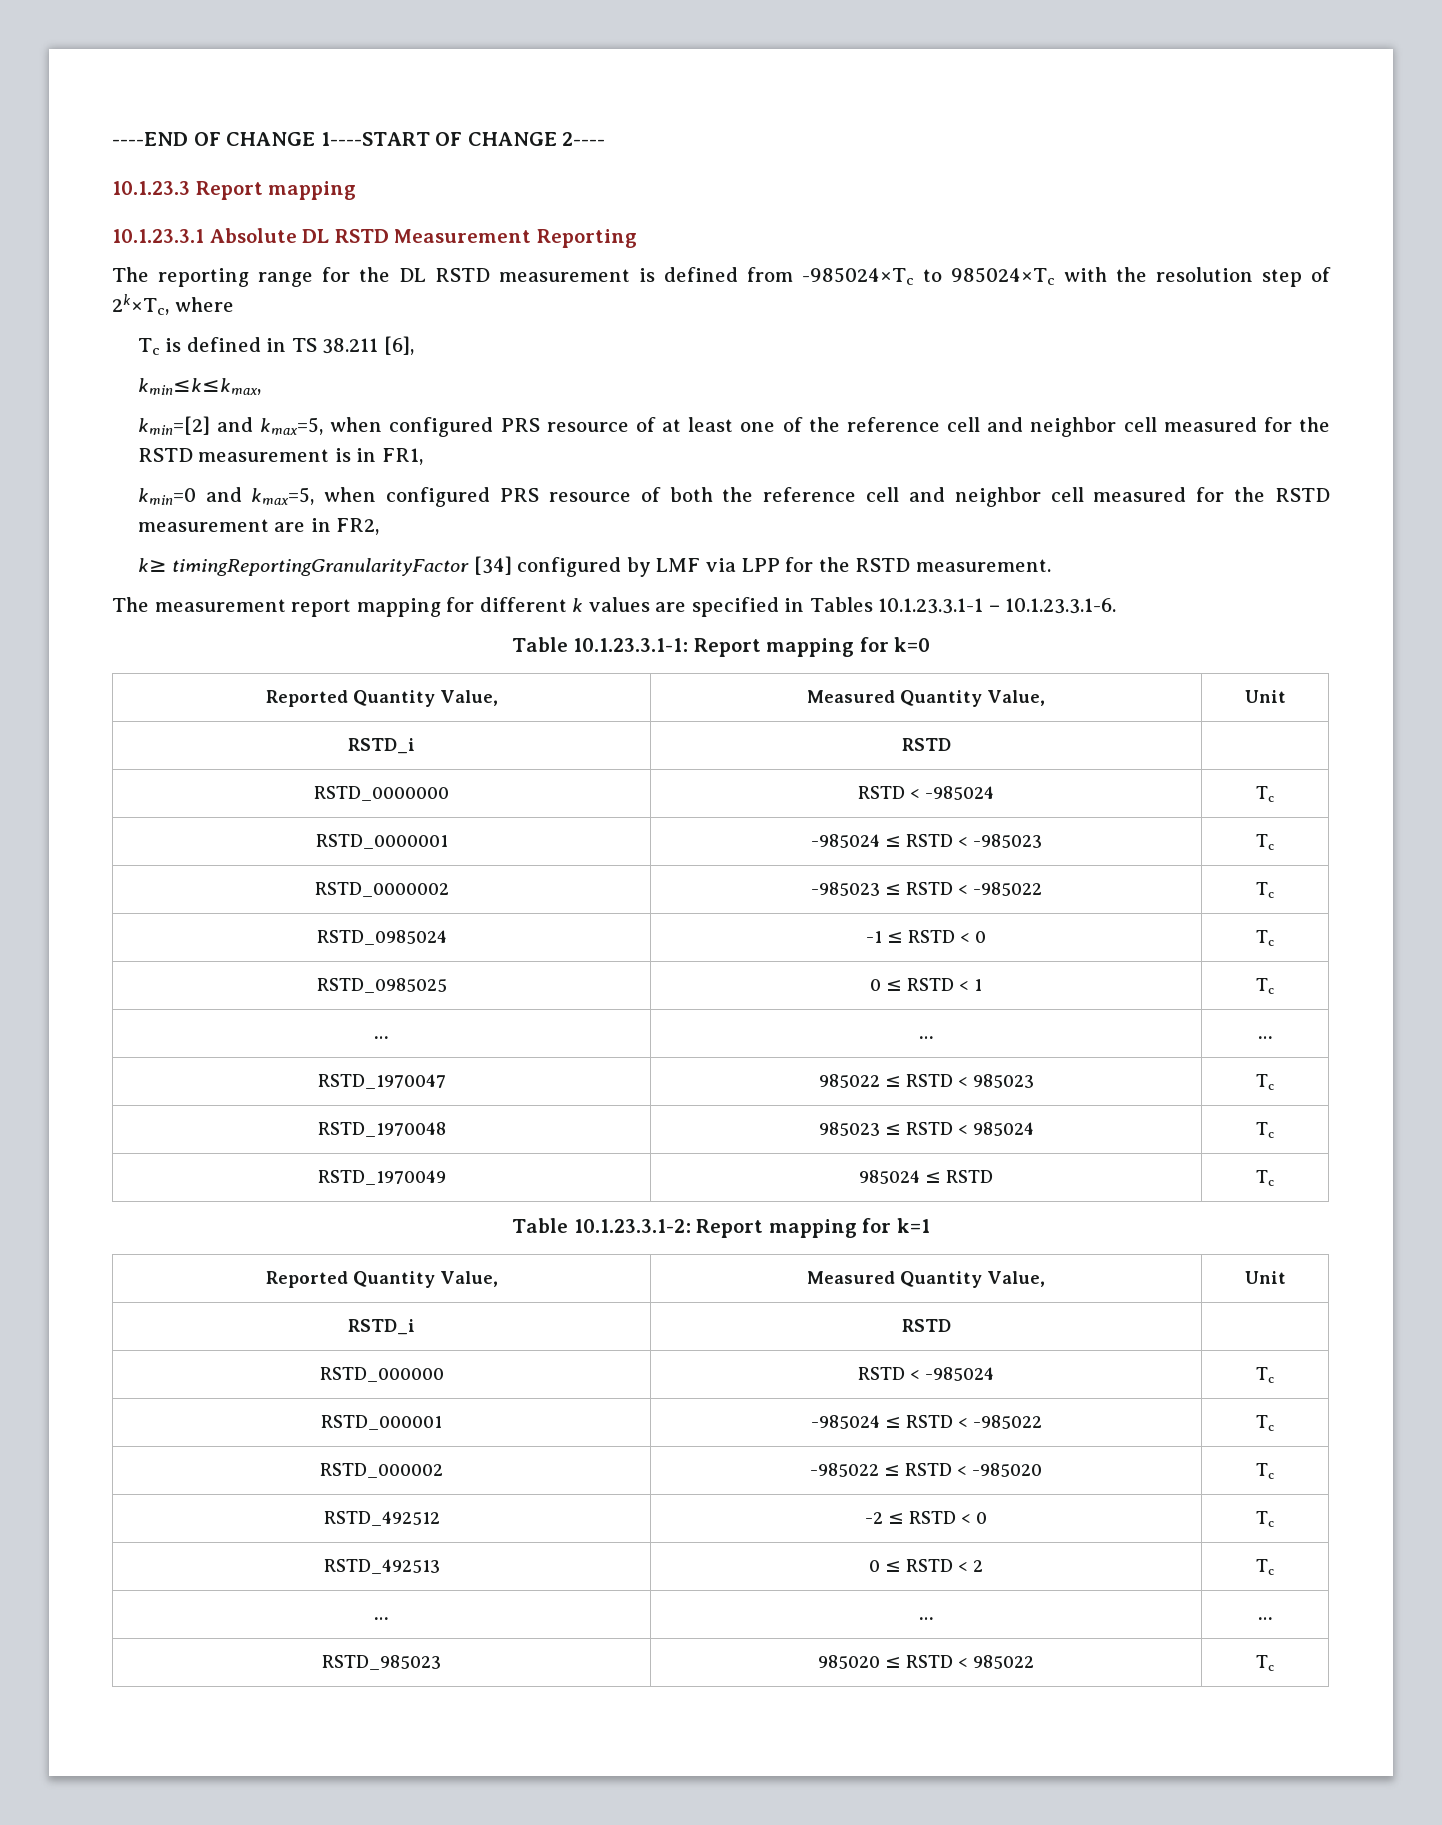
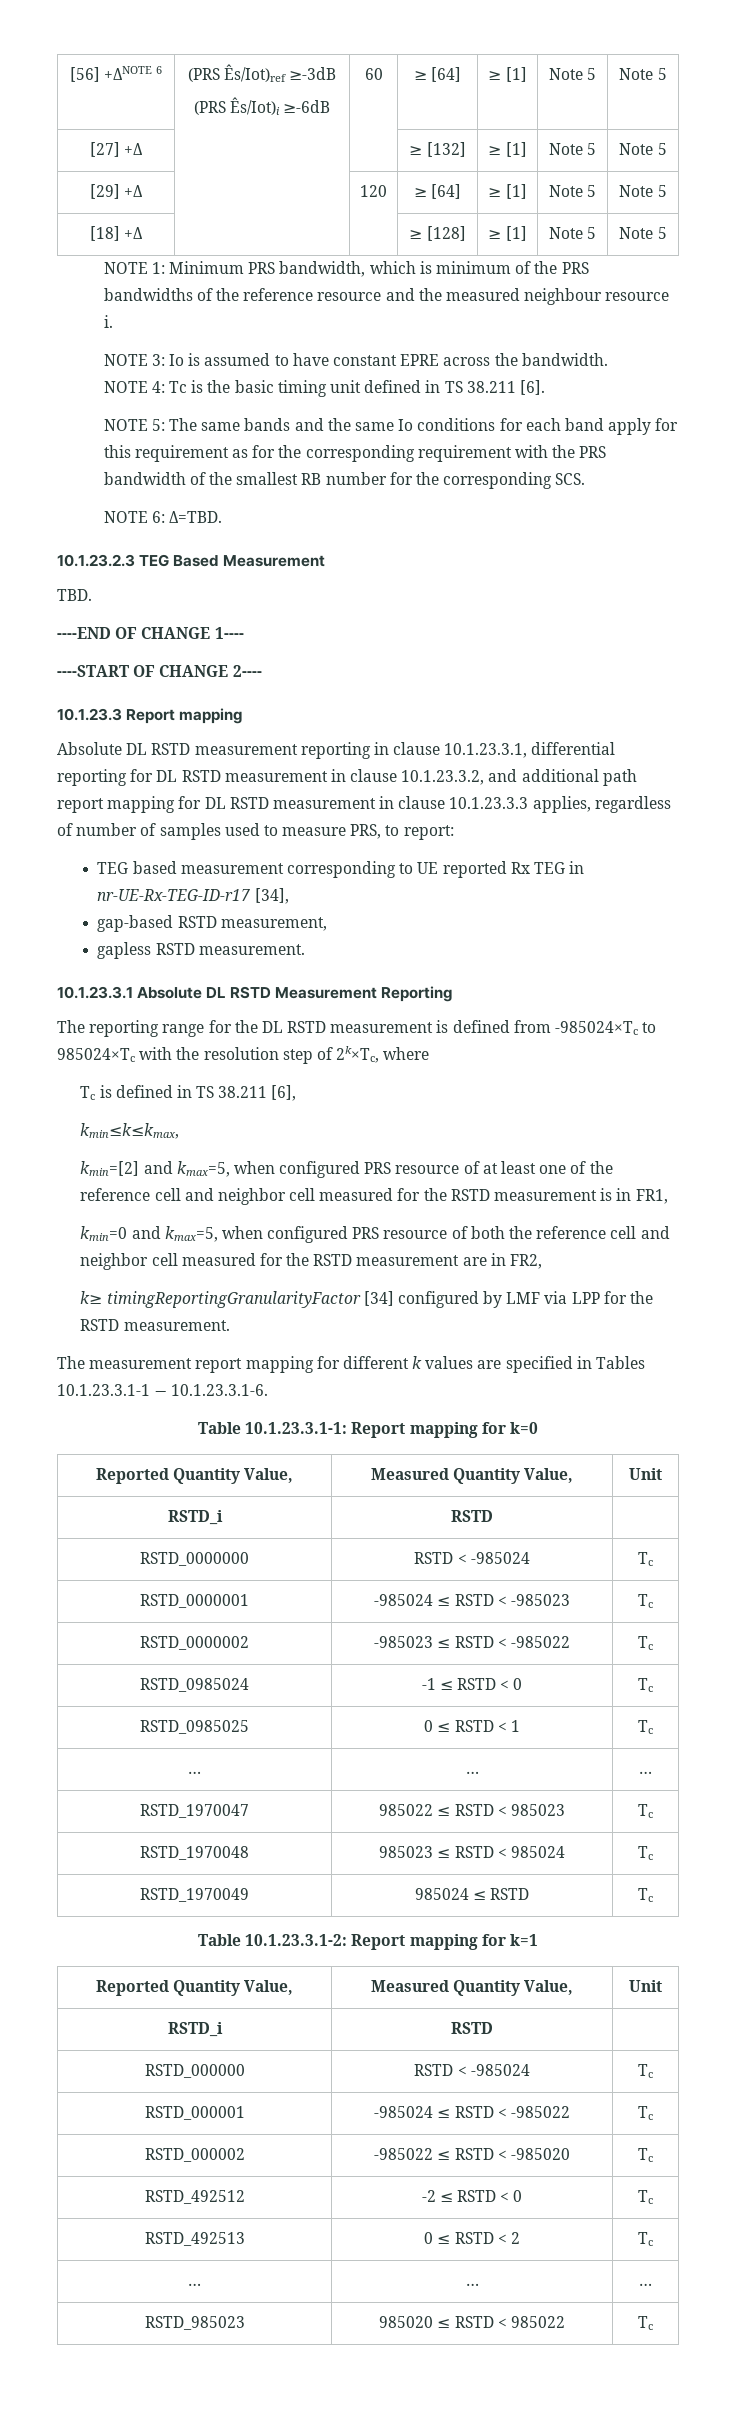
(112, 139) none -> [69,66,163,82] [187,64,337,82] [193,97,331,115] [364,68,383,80] [413,67,462,82] [488,67,527,82] [548,68,597,80] [619,68,667,80] [89,142,143,157] [409,142,466,157] [488,142,527,157] [548,143,597,155] [619,143,667,155] [89,184,143,199] [360,185,387,197] [413,184,462,199] [488,184,527,199] [548,185,597,197] [619,185,667,197] [89,226,143,241] [409,226,466,241] [488,226,527,241] [548,227,597,239] [619,227,667,239] [103,261,589,277] [103,288,670,305] [103,315,113,328] [103,353,608,366] [103,380,545,397] [103,418,679,435] [103,445,607,462] [103,472,586,489] [103,511,223,523] [57,554,325,567] [57,589,92,601] [56] +ΔNOTE 6 | (PRS Ês/Iot)ref ≥-3dB // (PRS Ês/Iot)i ≥-6dB | 60 | ≥ [64] | ≥ [1] | Note 5 | Note 5 // [27] +Δ | | | ≥ [132] | ≥ [1] | Note 5 | Note 5 // [29] +Δ | | 120 | ≥ [64] | ≥ [1] | Note 5 | Note 5 // [18] +Δ | | | ≥ [128] | ≥ [1] | Note 5 | Note 5 // NOTE 1: Minimum PRS bandwidth, which is minimum of the PRS bandwidths of the reference resource and the measured neighbour resource i. // NOTE 3: Io is assumed to have constant EPRE across the bandwidth. // NOTE 4: Tc is the basic timing unit defined in TS 38.211 [6]. // NOTE 5: The same bands and the same Io conditions for each band apply for this requirement as for the corresponding requirement with the PRS bandwidth of the smallest RB number for the corresponding SCS. // NOTE 6: Δ=TBD. // 10.1.23.2.3 TEG Based Measurement // TBD. //
[320,132,430,146] 1----START -> [214,627,244,639] [57,665,129,677] 1---- // ----START
(357, 190) none -> [57,742,616,759] [57,769,637,786] [57,796,671,813] [57,823,454,840] [97,861,585,878] [97,888,289,904] [97,915,327,932] [97,942,305,959] // Absolute DL RSTD measurement reporting in clause 10.1.23.3.1, differential reporting for DL RSTD measurement in clause 10.1.23.3.2, and additional path report mapping for DL RSTD measurement in clause 10.1.23.3.3 applies, regardless of number of samples used to measure PRS, to report: // TEG based measurement corresponding to UE reported Rx TEG in nr-UE-Rx-TEG-ID-r17 [34], // gap-based RSTD measurement, // gapless RSTD measurement.

